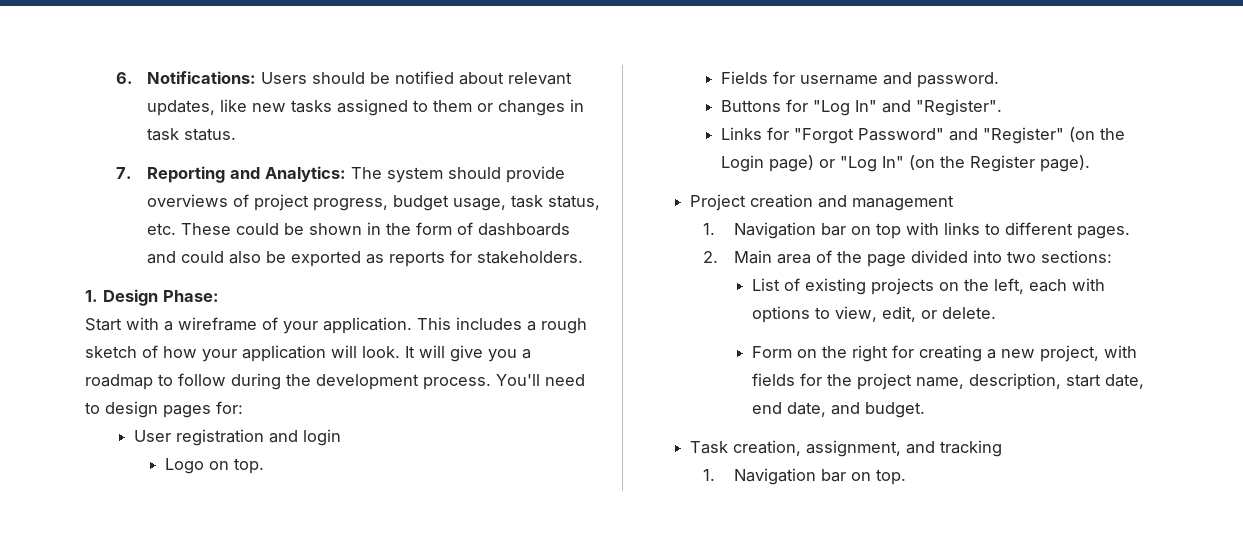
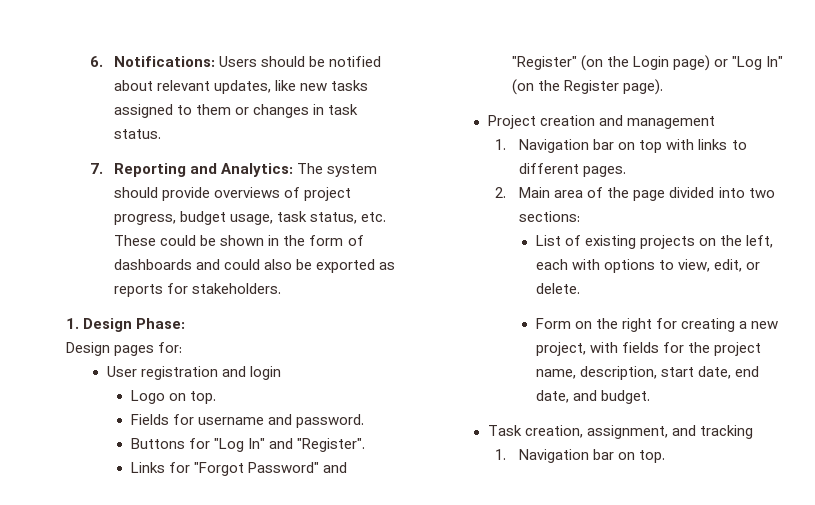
[85,317,587,334] [85,345,531,362] [85,373,585,390] [85,401,158,418] Start with a wireframe of your application. This includes a rough sketch of how your application will look. It will give you a roadmap to follow during the development process. You'll need to design -> [66,342,110,356] Design

